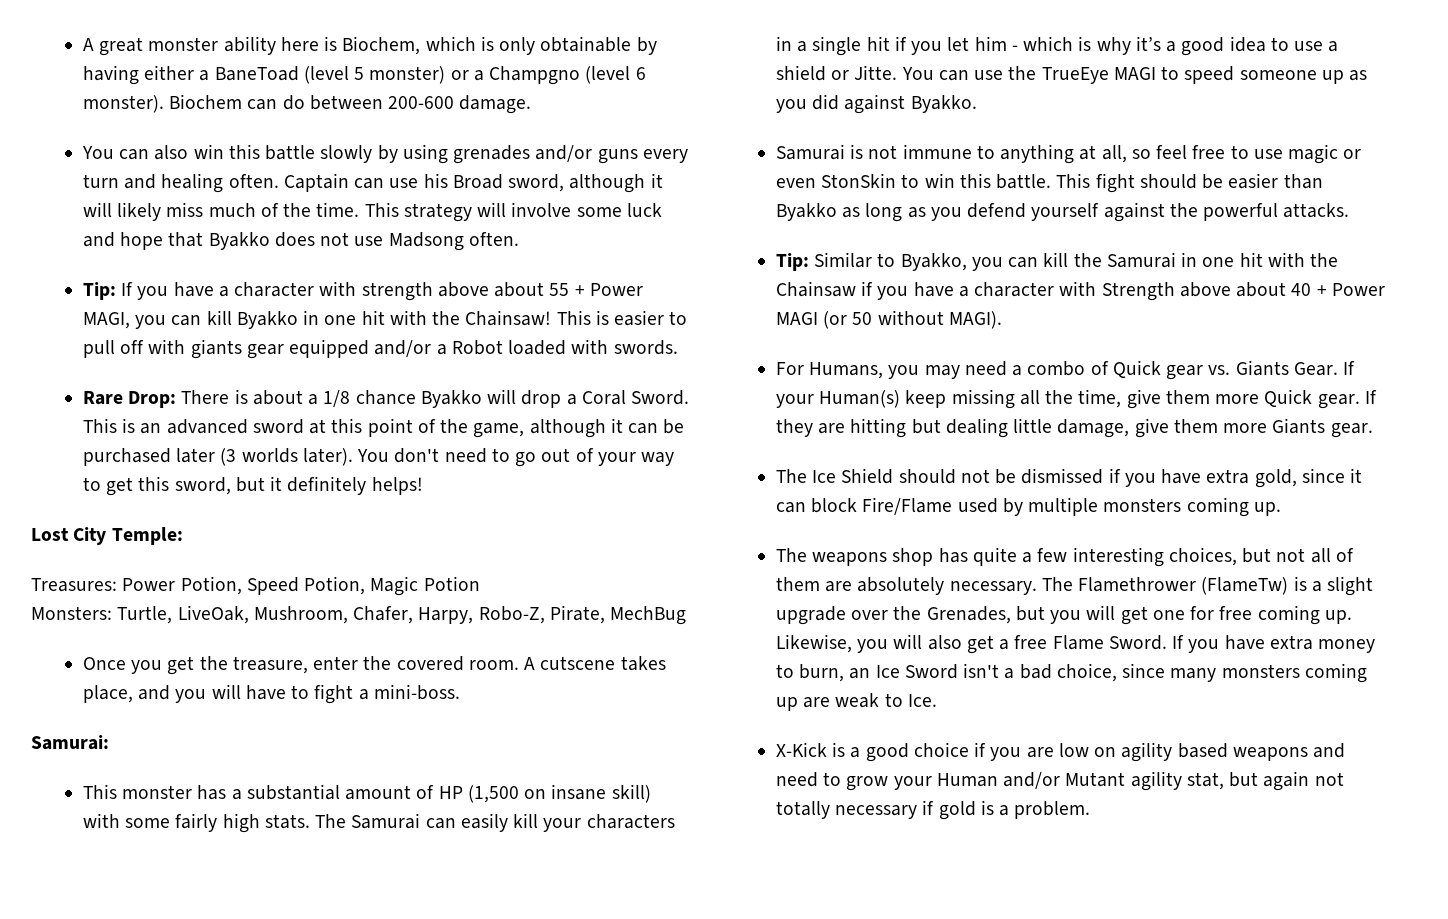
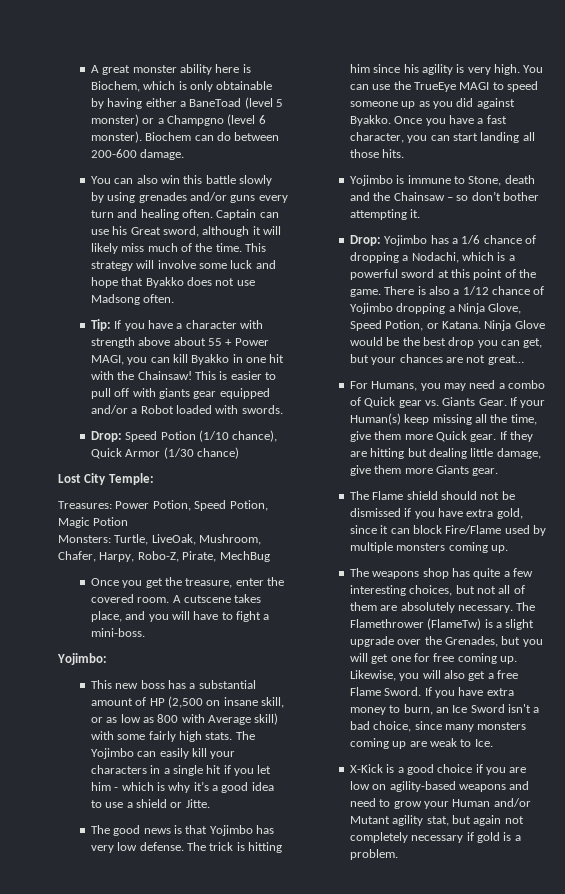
[452,174,503,189] Broad -> [130,227,161,235] Great
[82,389,690,408] [82,418,685,438] [82,448,675,467] [82,476,423,496] Rare Drop: There is about a 1/8 chance Byakko will drop a Coral Sword. This is an advanced sword at this point of the game, although it can be purchased later (3 worlds later). You don't need to go out of your way to get this sword, but it definitely helps! -> [90,430,278,442] [90,447,239,459] Drop: Speed Potion (1/10 chance), Quick Armor (1/30 chance)
[31,735,109,750] [82,784,192,799] Samurai: // This monster -> [57,653,107,665] [90,680,165,689] Yojimbo: // This new boss
[467,785,519,803] (1,500 -> [167,696,203,708] (2,500
(607, 792) none -> [261,697,285,708] [90,714,252,725] skill, or as low as 800 with Average
[351,813,421,829] Samurai -> [90,748,134,759] Yojimbo
(898, 72) none -> [90,825,275,836] [90,842,283,853] [349,64,521,75] // The good news is that Yojimbo has very low defense. The trick is hitting him since his agility is very high.
[775,144,1362,164] [775,173,1323,193] [775,202,1350,222] [775,252,1339,271] [775,281,1385,301] [775,310,1002,329] // Samurai is not immune to anything at all, so feel free to use magic or even StonSkin to win this battle. This fight should be easier than Byakko as long as you defend yourself against the powerful attacks. // Tip: Similar to Byakko, you can kill the Samurai in one hit with the Chainsaw if you have a character with Strength above about 40 + Power MAGI (or 50 without MAGI). -> [394,115,507,126] [349,132,535,143] [349,149,405,158] [349,175,535,186] [349,191,540,201] [349,209,421,220] [349,235,537,246] [349,252,515,263] [349,269,537,280] [349,286,545,297] [349,303,522,314] [349,320,545,331] [349,337,543,348] [349,354,524,365] Once you have a fast character, you can start landing all those hits. // Yojimbo is immune to Stone, death and the Chainsaw – so don’t bother attempting it. // Drop: Yojimbo has a 1/6 chance of dropping a Nodachi, which is a powerful sword at this point of the game. There is also a 1/12 chance of Yojimbo dropping a Ninja Glove, Speed Potion, or Katana. Ninja Glove would be the best drop you can get, but your chances are not great…
[811,468,894,484] Ice Shield -> [372,491,438,500] Flame shield
[1121,742,1228,762] agility based -> [389,781,456,792] agility-based
[775,801,830,819] totally -> [349,832,408,843] completely

